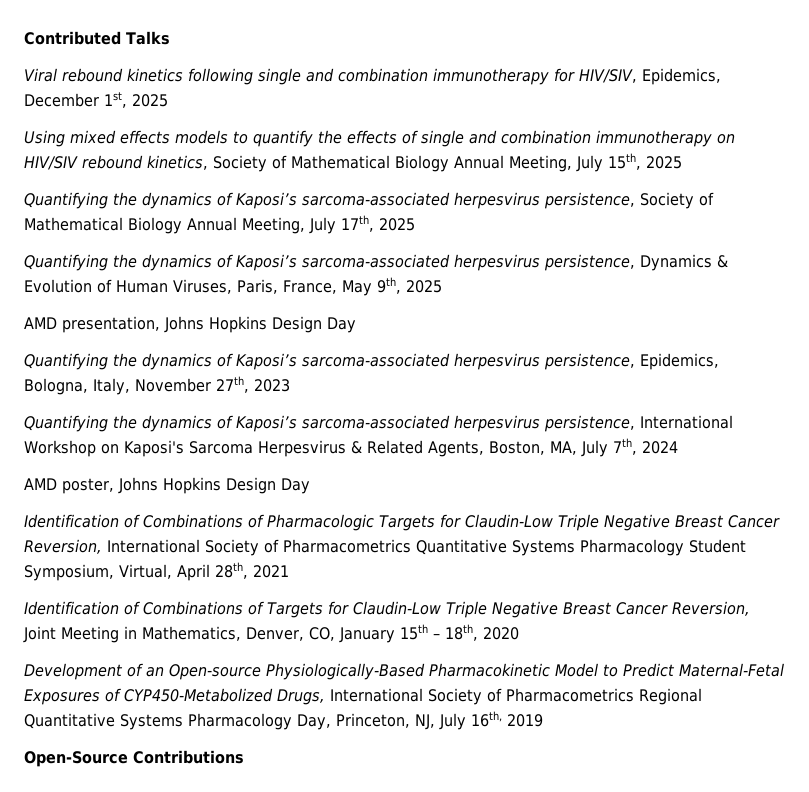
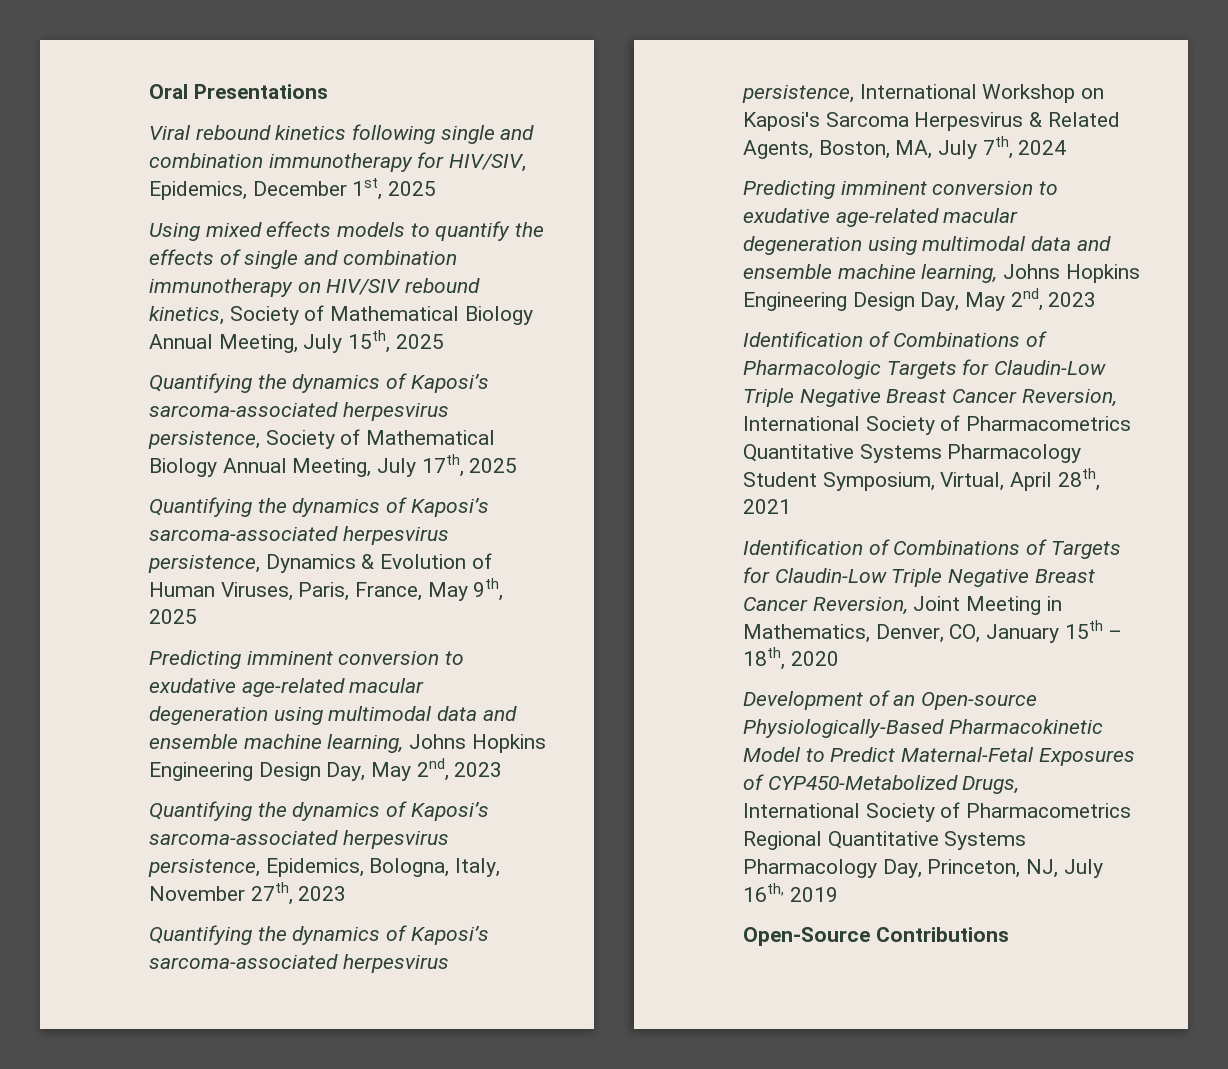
[24,31,170,45] Contributed Talks -> [149,84,328,99] Oral Presentations
[24,316,356,333] AMD presentation, Johns Hopkins Design Day -> [149,650,465,669] [149,678,425,697] [149,706,517,725] [149,734,546,753] [149,758,503,781] Predicting imminent conversion to exudative age-related macular degeneration using multimodal data and ensemble machine learning, Johns Hopkins Engineering Design Day, May 2nd, 2023
[24,477,310,494] AMD poster, Johns Hopkins Design Day -> [743,180,1059,199] [743,208,1019,227] [743,236,1111,255] [743,264,1140,283] [743,288,1097,311] Predicting imminent conversion to exudative age-related macular degeneration using multimodal data and ensemble machine learning, Johns Hopkins Engineering Design Day, May 2nd, 2023

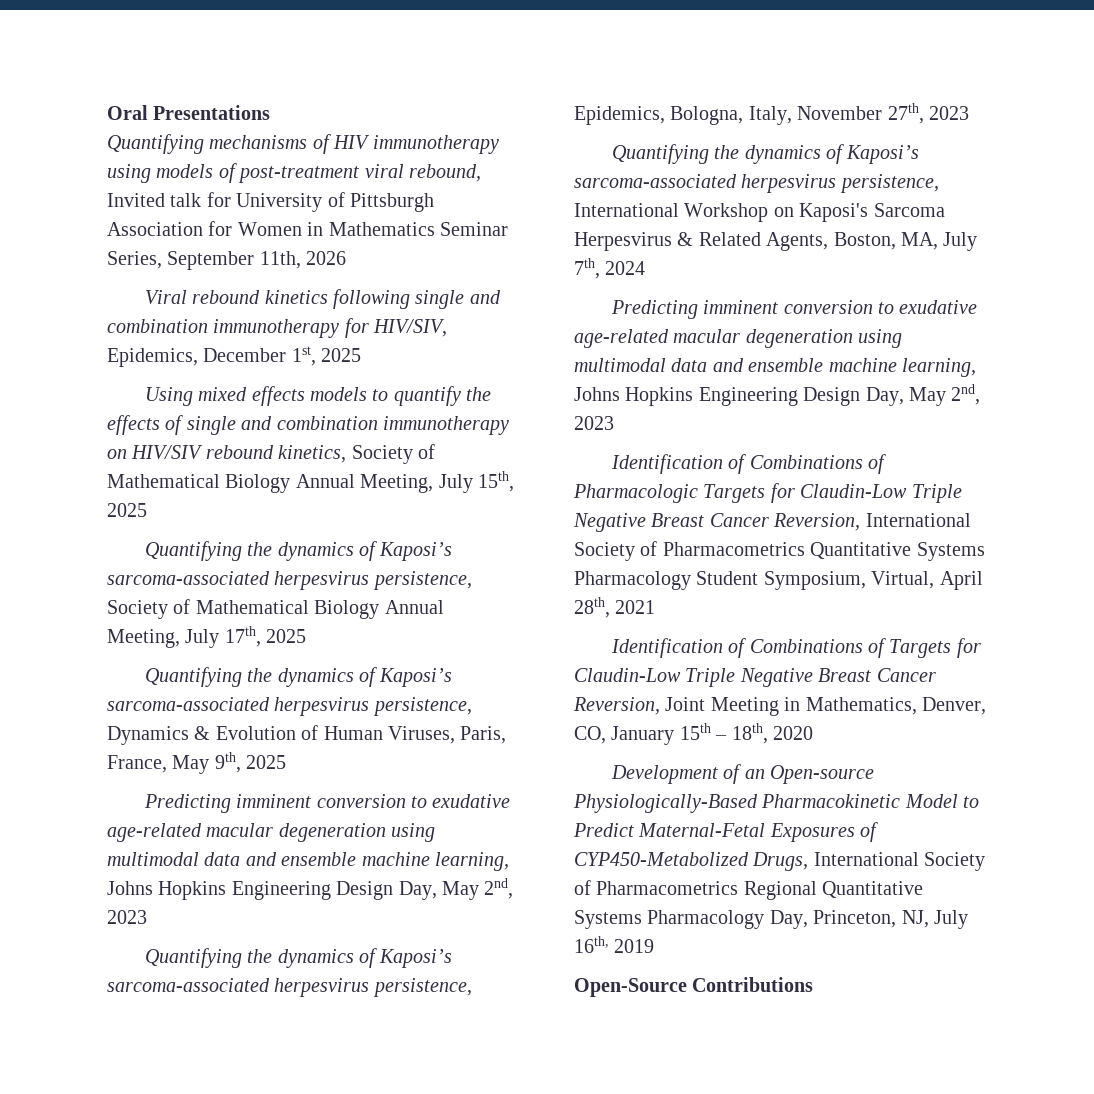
(328, 91) none -> [107,134,499,154] [107,163,481,183] [107,192,434,212] [107,221,508,236] [107,251,347,270] // Quantifying mechanisms of HIV immunotherapy using models of post-treatment viral rebound, Invited talk for University of Pittsburgh Association for Women in Mathematics Seminar Series, September 11th, 2026

